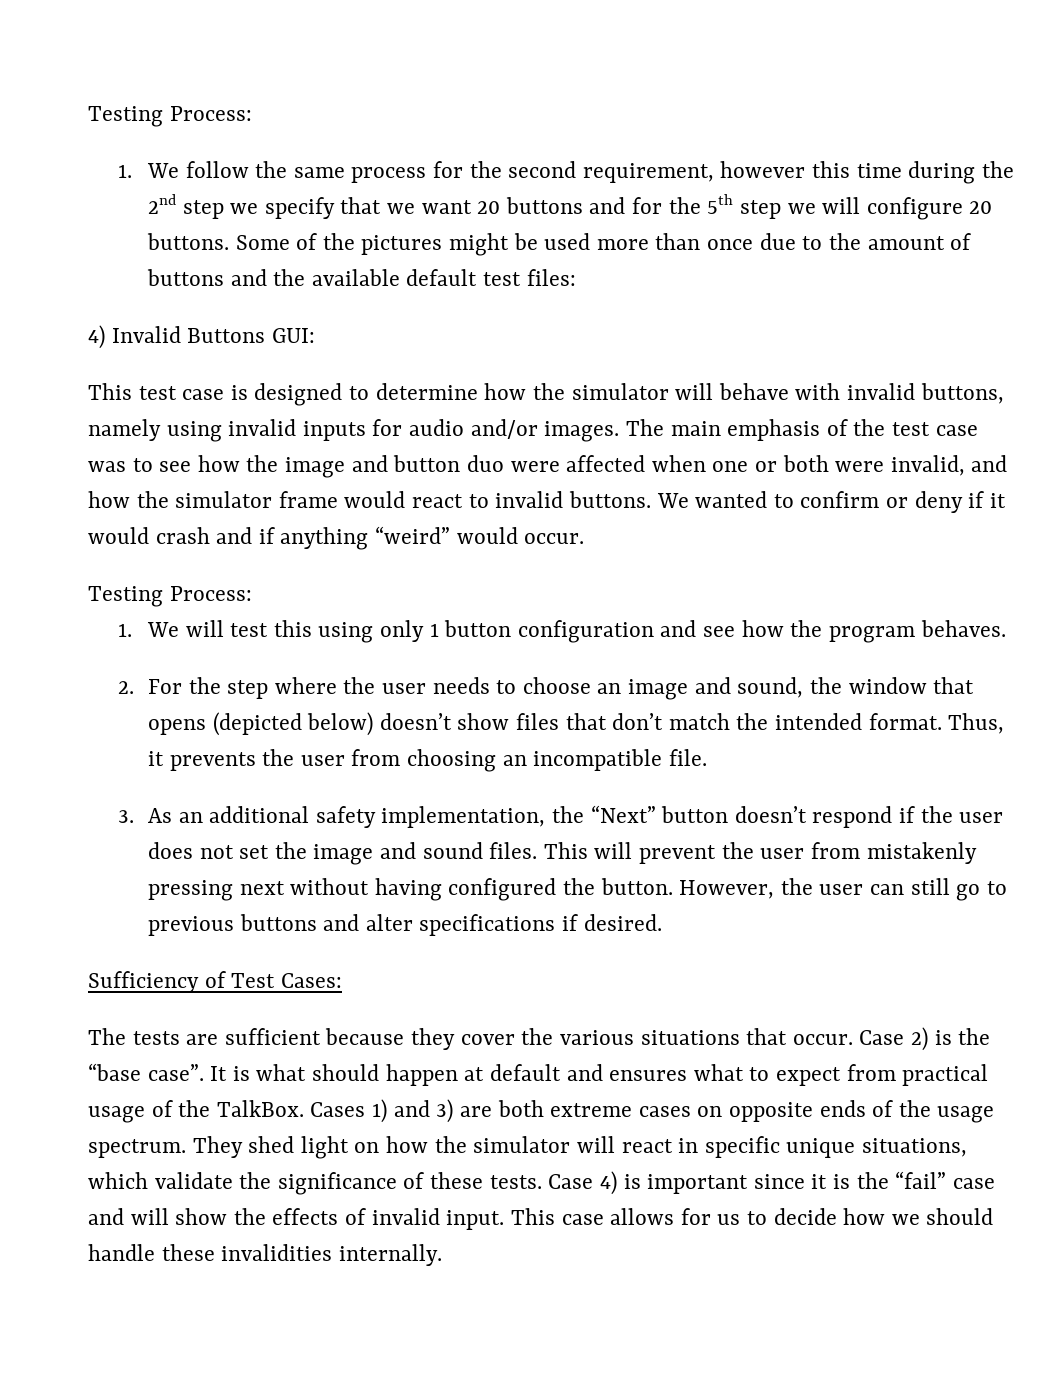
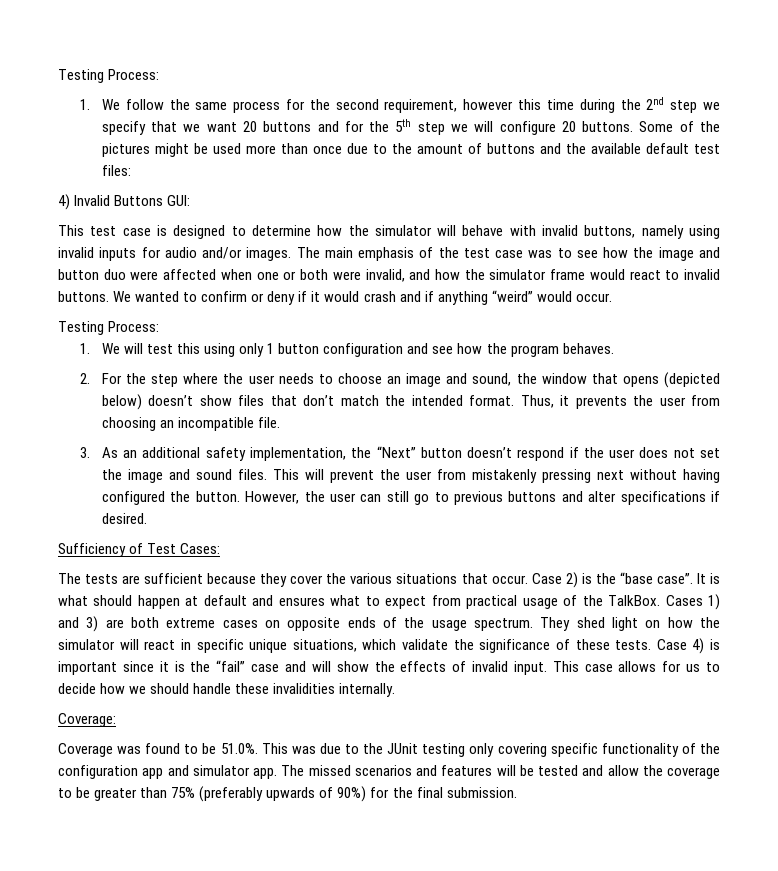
(442, 1255) none -> [58,713,116,727] [58,743,720,757] [58,765,720,779] [58,786,517,802] // Coverage: // Coverage was found to be 51.0%. This was due to the JUnit testing only covering specific functionality of the configuration app and simulator app. The missed scenarios and features will be tested and allow the coverage to be greater than 75% (preferably upwards of 90%) for the final submission.

